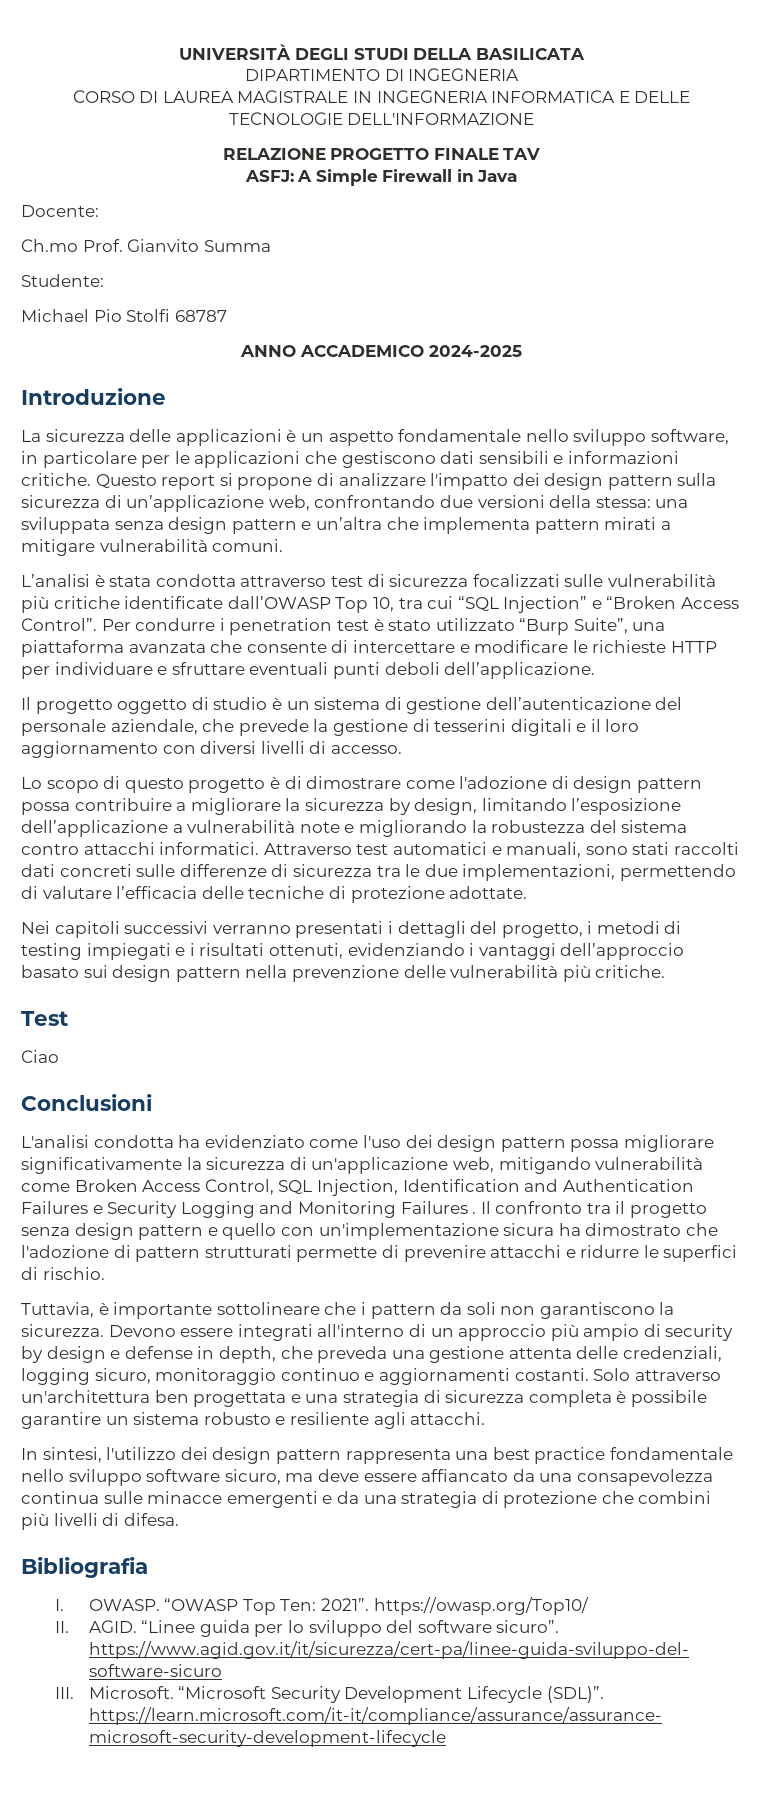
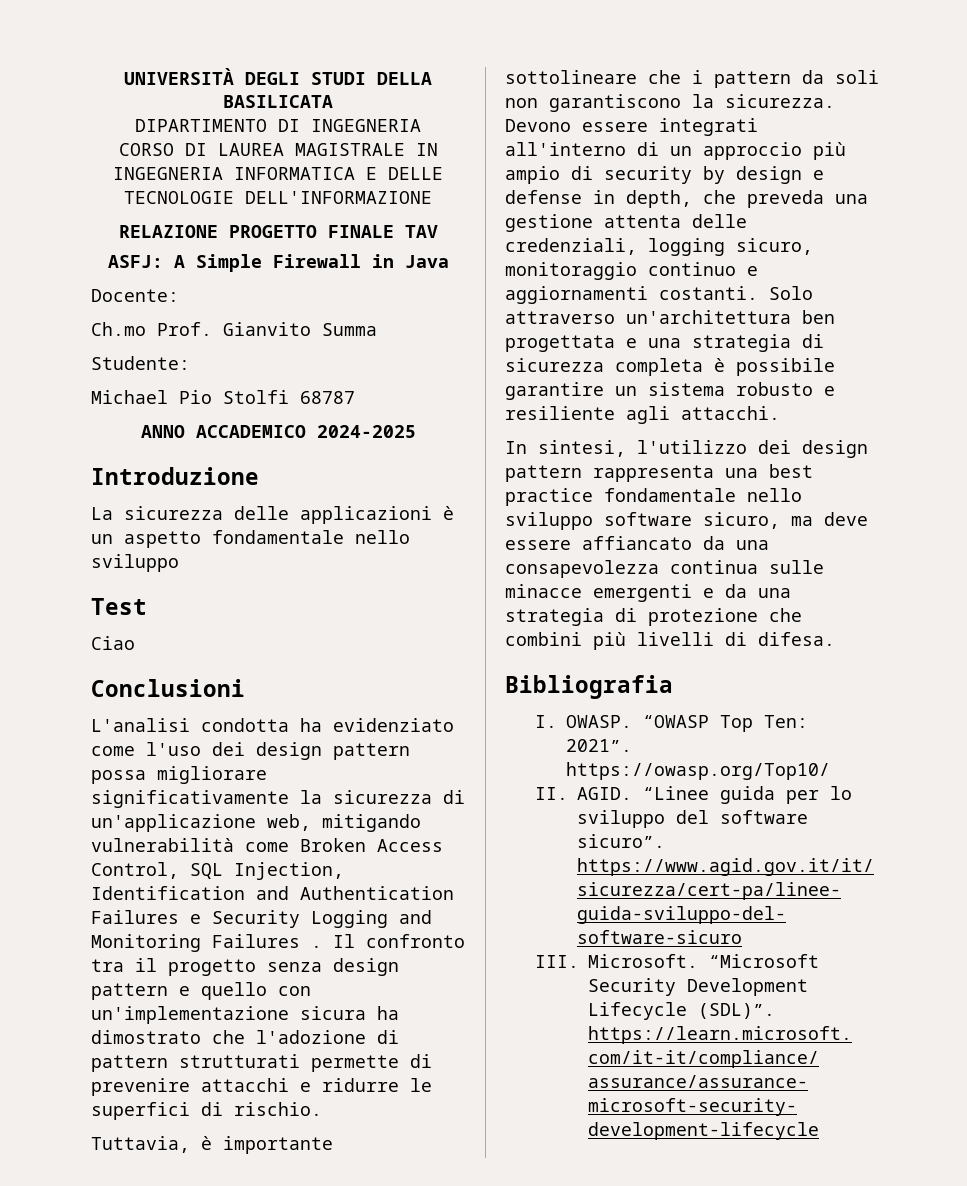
[650,429,729,445] [21,451,679,468] [21,473,717,490] [21,495,689,512] [21,517,671,534] [21,539,284,556] [21,574,716,587] [21,596,740,613] [21,618,666,635] [21,640,717,657] [21,662,596,679] [21,697,683,714] [21,719,640,736] [21,741,402,758] [21,776,703,793] [21,798,682,815] [21,820,688,837] [21,842,739,858] [21,864,736,881] [21,886,528,903] [21,921,682,938] [21,943,685,960] [21,965,666,982] software, in particolare per le applicazioni che gestiscono dati sensibili e informazioni critiche. Questo report si propone di analizzare l'impatto dei design pattern sulla sicurezza di un’applicazione web, confrontando due versioni della stessa: una sviluppata senza design pattern e un’altra che implementa pattern mirati a mitigare vulnerabilità comuni. // L’analisi è stata condotta attraverso test di sicurezza focalizzati sulle vulnerabilità più critiche identificate dall’OWASP Top 10, tra cui “SQL Injection” e “Broken Access Control”. Per condurre i penetration test è stato utilizzato “Burp Suite”, una piattaforma avanzata che consente di intercettare e modificare le richieste HTTP per individuare e sfruttare eventuali punti deboli dell’applicazione. // Il progetto oggetto di studio è un sistema di gestione dell’autenticazione del personale aziendale, che prevede la gestione di tesserini digitali e il loro aggiornamento con diversi livelli di accesso. // Lo scopo di questo progetto è di dimostrare come l'adozione di design pattern possa contribuire a migliorare la sicurezza by design, limitando l’esposizione dell’applicazione a vulnerabilità note e migliorando la robustezza del sistema contro attacchi informatici. Attraverso test automatici e manuali, sono stati raccolti dati concreti sulle differenze di sicurezza tra le due implementazioni, permettendo di valutare l’efficacia delle tecniche di protezione adottate. // Nei capitoli successivi verranno presentati i dettagli del progetto, i metodi di testing impiegati e i risultati ottenuti, evidenziando i vantaggi dell’approccio basato sui design pattern nella prevenzione delle vulnerabilità più critiche. -> (179, 563) none

